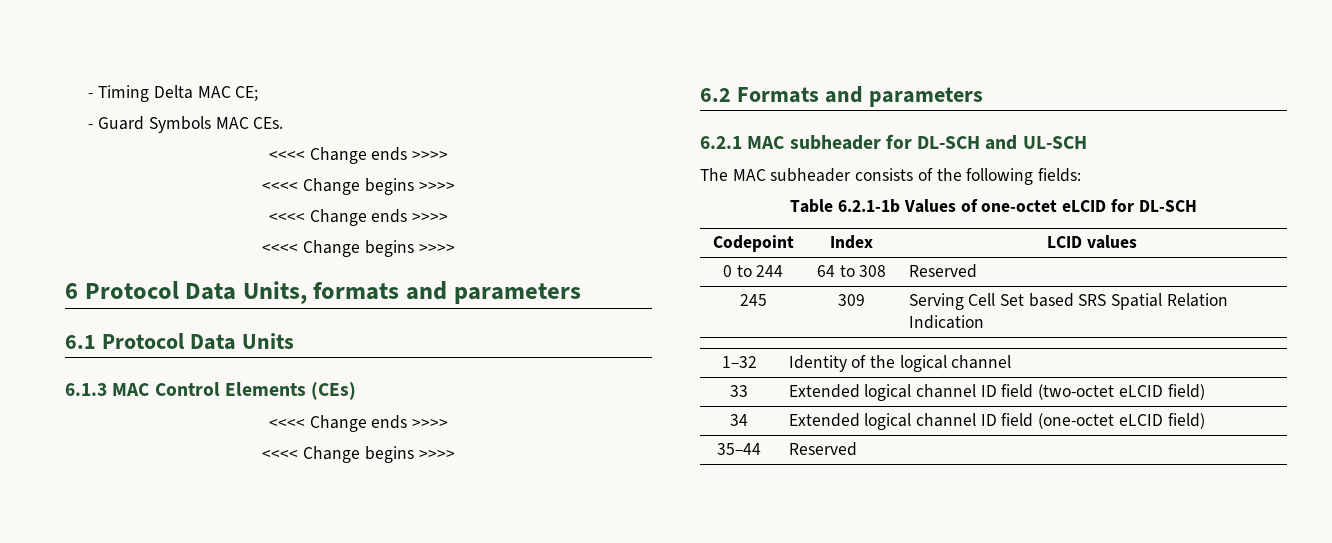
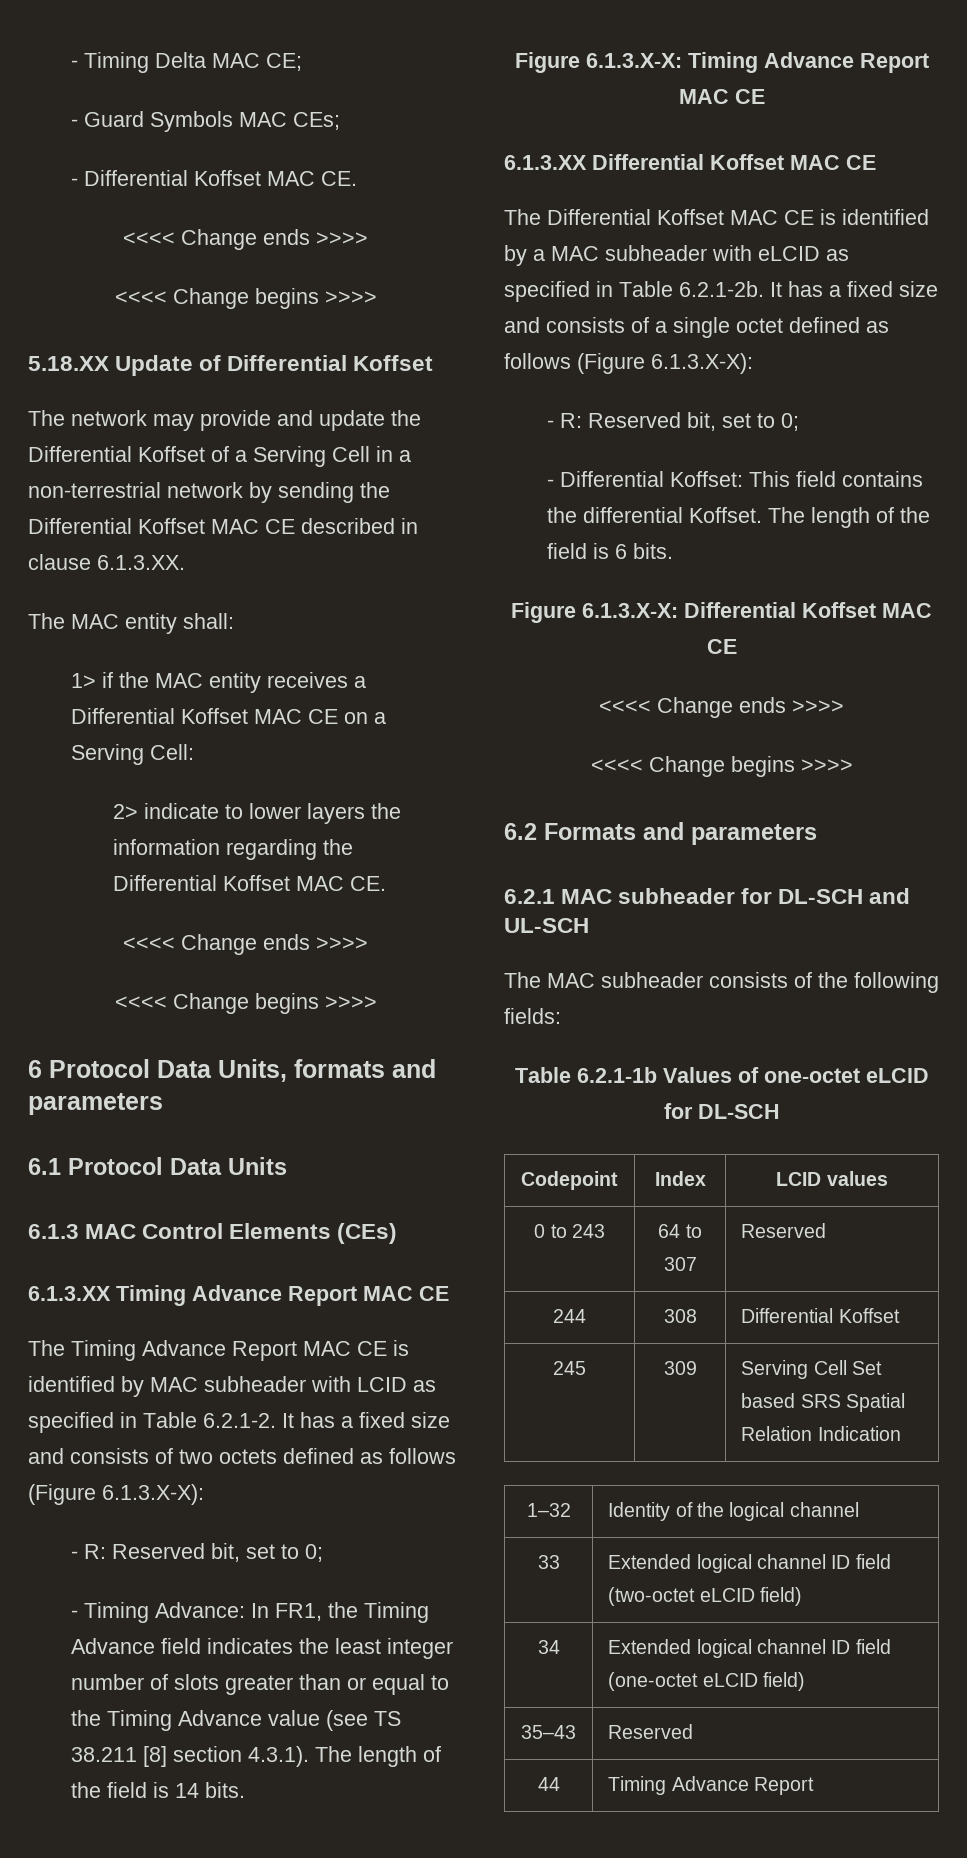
[253,117,284,129] [268,147,449,164] [262,178,455,195] CEs. // <<<< Change ends >>>> // <<<< Change begins >>>> -> [292,112,340,130] [70,170,357,186] [123,229,368,250] [114,288,377,309] [28,355,434,376] [28,410,421,431] [28,446,411,467] [28,482,390,503] [28,518,418,534] [28,554,185,570] [28,613,234,634] [70,672,366,693] [70,708,386,724] [70,744,194,765] [113,803,402,824] [113,839,354,860] [113,875,387,891] CEs; // - Differential Koffset MAC CE. // <<<< Change ends >>>> // <<<< Change begins >>>> // 5.18.XX Update of Differential Koffset // The network may provide and update the Differential Koffset of a Serving Cell in a non-terrestrial network by sending the Differential Koffset MAC CE described in clause 6.1.3.XX. // The MAC entity shall: // 1> if the MAC entity receives a Differential Koffset MAC CE on a Serving Cell: // 2> indicate to lower layers the information regarding the Differential Koffset MAC CE.
(357, 391) none -> [28,1285,449,1306] [28,1340,409,1361] [28,1376,436,1397] [28,1412,450,1433] [28,1448,456,1464] [28,1484,204,1505] [70,1543,323,1562] [70,1602,429,1623] [70,1638,453,1659] [70,1674,449,1695] [70,1710,401,1731] [70,1746,441,1767] [70,1782,245,1798] [514,52,929,73] [678,89,765,104] [504,154,876,170] [504,209,929,225] [504,245,849,266] [504,281,938,302] [504,317,889,338] [504,353,753,374] [546,412,799,431] [546,471,923,487] [546,507,930,528] [546,543,673,559] [511,602,932,623] [706,639,737,654] // 6.1.3.XX Timing Advance Report MAC CE // The Timing Advance Report MAC CE is identified by MAC subheader with LCID as specified in Table 6.2.1-2. It has a fixed size and consists of two octets defined as follows (Figure 6.1.3.X-X): // - R: Reserved bit, set to 0; // - Timing Advance: In FR1, the Timing Advance field indicates the least integer number of slots greater than or equal to the Timing Advance value (see TS 38.211 [8] section 4.3.1). The length of the field is 14 bits. // Figure 6.1.3.X-X: Timing Advance Report MAC CE // 6.1.3.XX Differential Koffset MAC CE // The Differential Koffset MAC CE is identified by a MAC subheader with eLCID as specified in Table 6.2.1-2b. It has a fixed size and consists of a single octet defined as follows (Figure 6.1.3.X-X): // - R: Reserved bit, set to 0; // - Differential Koffset: This field contains the differential Koffset. The length of the field is 6 bits. // Figure 6.1.3.X-X: Differential Koffset MAC CE
[756,265,784,277] 244 -> [571,1224,605,1238] 243
(855, 271) none -> [663,1257,697,1271] [741,1223,827,1238] [553,1309,586,1323] 307 | Reserved // 244 |
[908,264,977,278] Reserved -> [741,1308,900,1323] Differential Koffset
[717,443,761,455] [788,442,857,456] 35–44 | Reserved -> [521,1725,576,1739] [608,1724,694,1739] [537,1777,560,1791] [608,1776,814,1795] 35–43 | Reserved // 44 | Timing Advance Report

